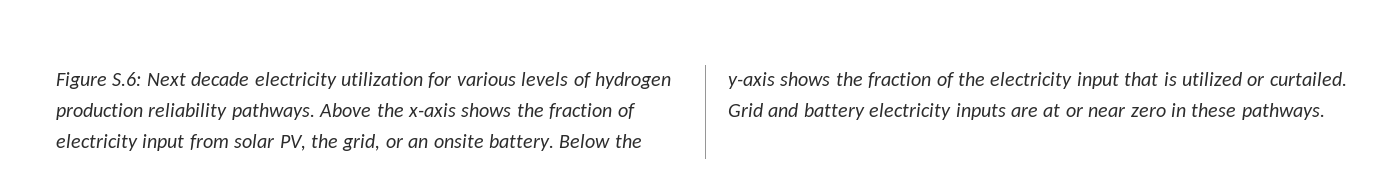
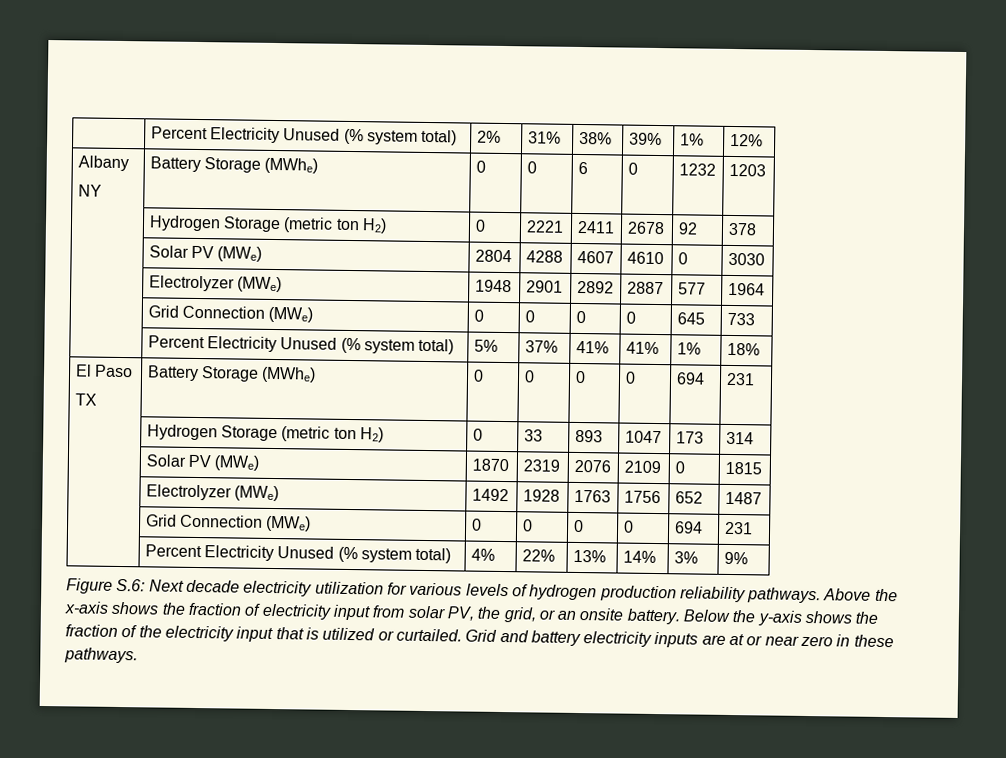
(56, 80) none -> [150,126,458,146] [476,130,501,143] [527,131,561,144] [578,131,612,145] [628,132,662,146] [679,133,704,146] [729,133,763,147] [77,155,129,172] [77,184,102,197] [149,156,319,174] [475,160,486,173] [526,161,537,174] [577,161,588,175] [627,162,638,175] [678,163,716,176] [728,163,766,177] [148,215,388,234] [474,219,486,232] [525,220,564,233] [576,220,615,234] [626,221,665,235] [677,222,698,235] [727,222,757,236] [148,245,263,262] [474,249,512,263] [525,250,563,263] [576,250,614,264] [626,251,664,265] [677,252,688,265] [727,252,765,266] [148,275,283,293] [474,279,512,293] [525,280,563,293] [576,280,614,294] [626,281,664,295] [677,282,706,295] [727,282,765,296] [147,305,314,323] [473,309,484,322] [524,310,535,323] [575,310,586,324] [625,311,636,324] [676,312,705,325] [726,312,755,326] [147,335,455,355] [473,339,498,352] [524,340,558,353] [575,340,609,354] [625,341,659,355] [676,342,701,355] [726,342,760,356] [74,364,134,378] [74,393,97,406] [146,365,317,383] [472,369,484,382] [523,370,535,383] [574,370,586,384] [624,371,636,384] [675,372,705,385] [725,372,755,386] [146,424,385,443] [472,428,483,441] [523,429,543,442] [574,429,603,443] [624,430,662,444] [675,431,704,444] [725,431,754,445] [145,454,260,471] [471,458,509,472] [522,459,560,472] [573,459,611,473] [623,460,661,474] [674,461,685,474] [724,461,762,475] [145,484,280,502] [471,488,509,502] [522,489,560,502] [573,489,611,503] [623,490,661,504] [674,491,703,504] [724,491,762,505] [145,514,312,532] [471,518,482,531] [522,519,533,532] [573,519,584,533] [622,520,634,533] [673,521,703,534] [723,521,753,535] [144,544,452,564] [470,548,495,561] [521,549,555,562] [572,549,606,563] [622,550,656,564] [673,551,698,564] [723,551,748,565] | Percent Electricity Unused (% system total) | 2% | 31% | 38% | 39% | 1% | 12% // Albany // NY | Battery Storage (MWhe) | 0 | 0 | 6 | 0 | 1232 | 1203 // | Hydrogen Storage (metric ton H2) | 0 | 2221 | 2411 | 2678 | 92 | 378 // | Solar PV (MWe) | 2804 | 4288 | 4607 | 4610 | 0 | 3030 // | Electrolyzer (MWe) | 1948 | 2901 | 2892 | 2887 | 577 | 1964 // | Grid Connection (MWe) | 0 | 0 | 0 | 0 | 645 | 733 // | Percent Electricity Unused (% system total) | 5% | 37% | 41% | 41% | 1% | 18% // El Paso // TX | Battery Storage (MWhe) | 0 | 0 | 0 | 0 | 694 | 231 // | Hydrogen Storage (metric ton H2) | 0 | 33 | 893 | 1047 | 173 | 314 // | Solar PV (MWe) | 1870 | 2319 | 2076 | 2109 | 0 | 1815 // | Electrolyzer (MWe) | 1492 | 1928 | 1763 | 1756 | 652 | 1487 // | Grid Connection (MWe) | 0 | 0 | 0 | 0 | 694 | 231 // | Percent Electricity Unused (% system total) | 4% | 22% | 13% | 14% | 3% | 9% //

